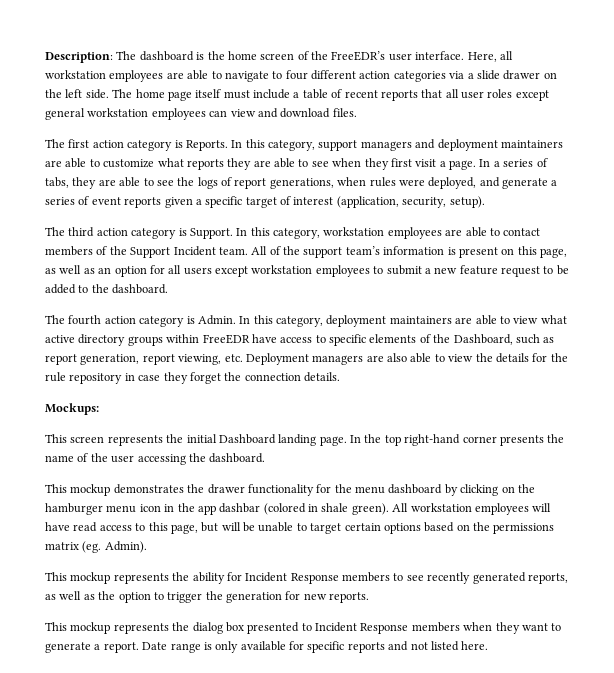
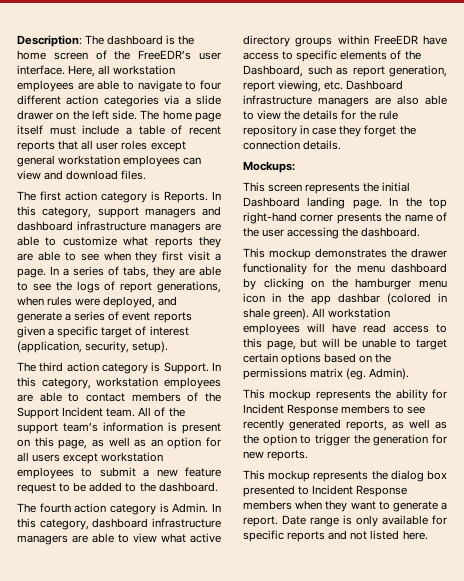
[437,139,563,151] deployment maintainers -> [17,221,201,233] dashboard infrastructure managers
[326,315,452,327] deployment maintainers -> [92,518,221,528] [17,535,68,545] dashboard infrastructure managers
[245,353,309,365] Deployment -> [346,80,404,90] [243,95,312,105] Dashboard infrastructure

